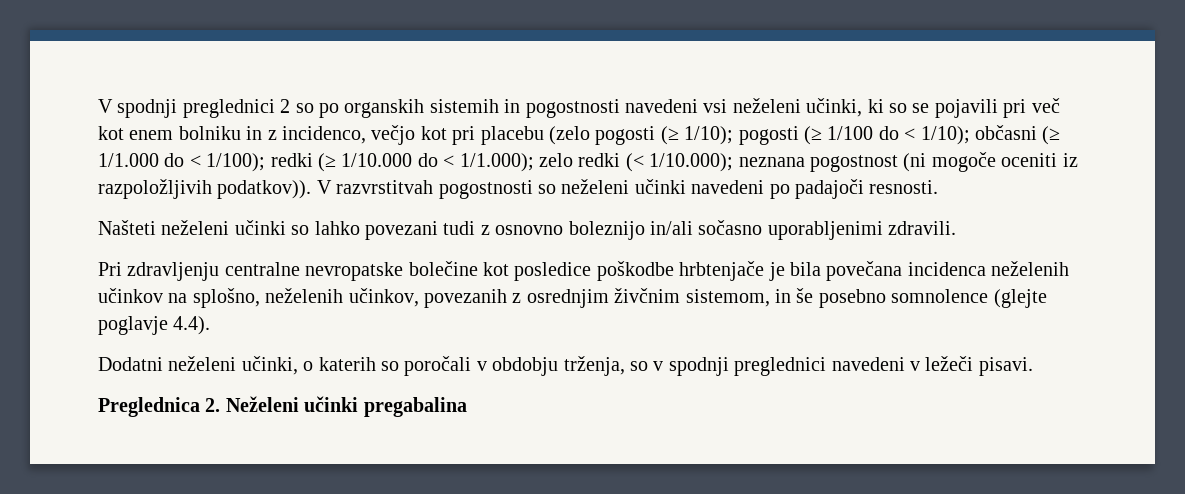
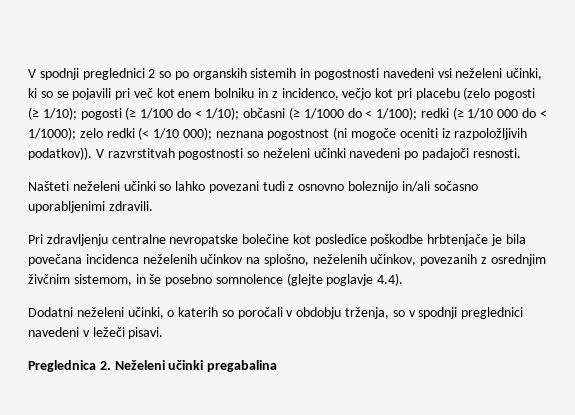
[98,153,159,167] 1/1.000 -> [303,108,344,119] 1/1000
[341,153,534,172] 1/10.000 do < 1/1.000); -> [467,108,547,119] [28,127,76,140] 1/10 000 do < 1/1000);
[649,153,734,172] 1/10.000); -> [153,127,212,140] 1/10 000);

